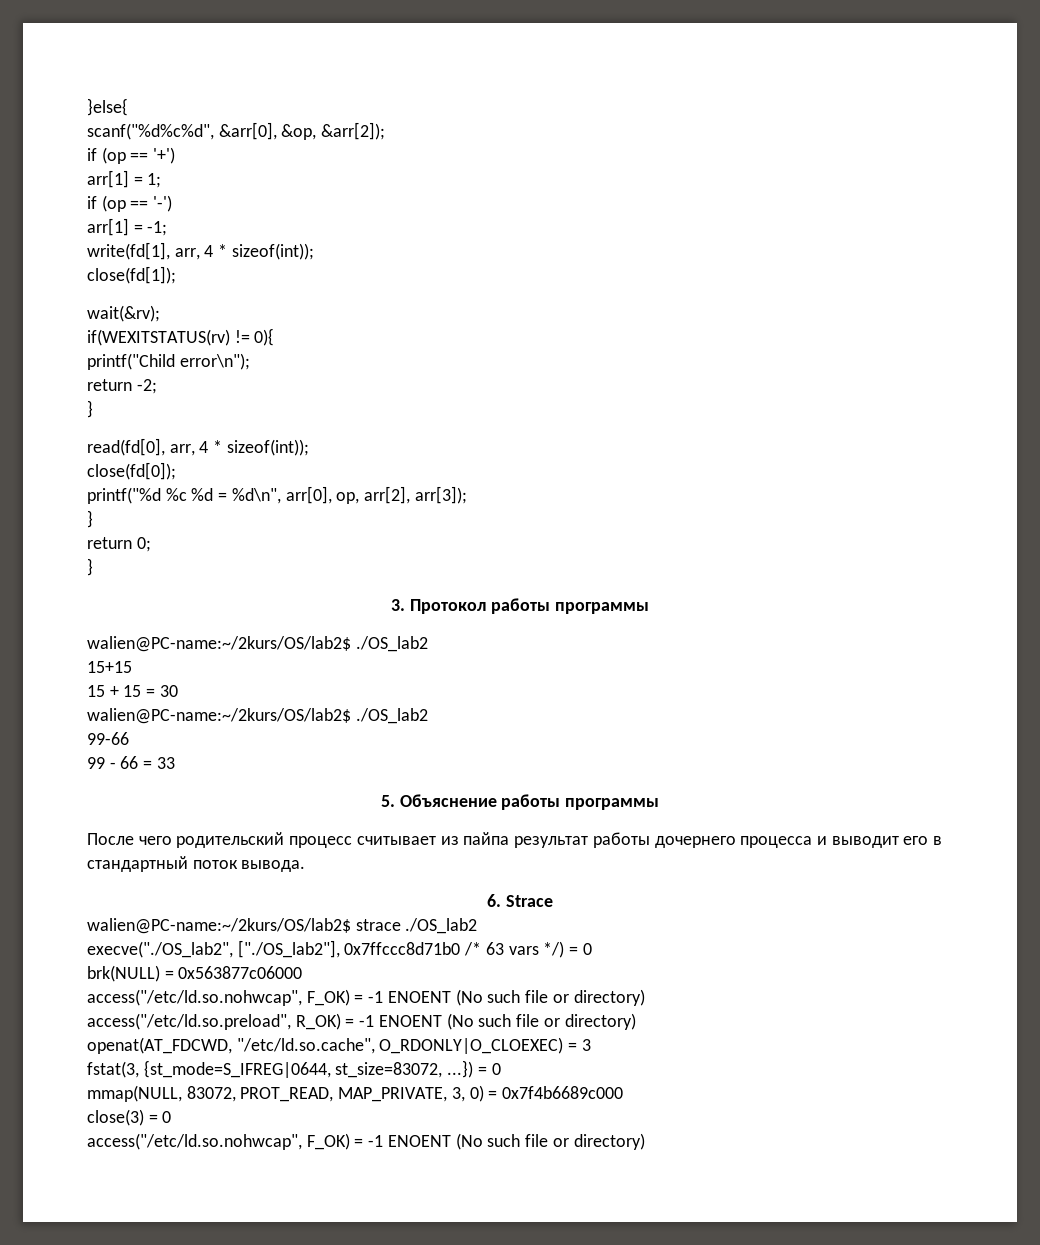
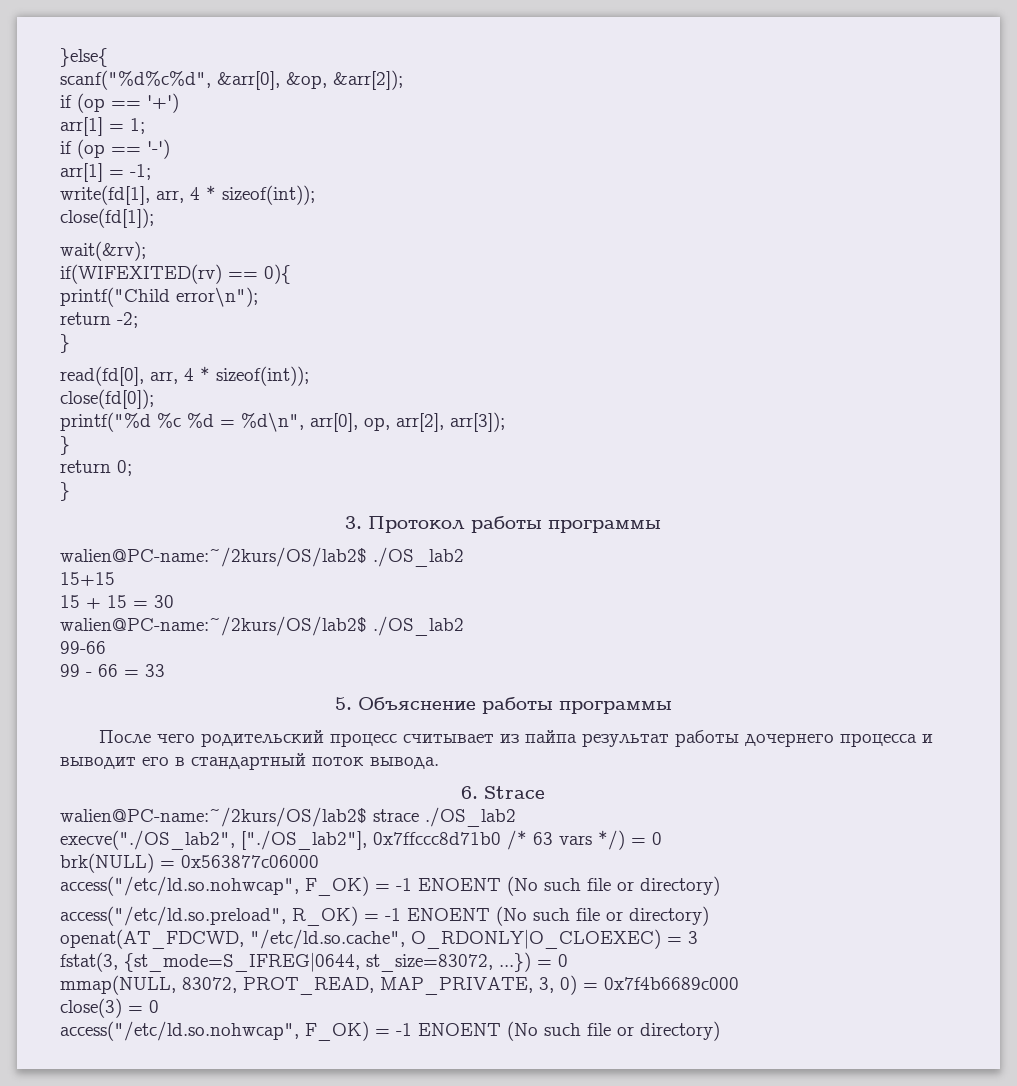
[87,329,250,346] if(WEXITSTATUS(rv) != -> [60,264,258,284] if(WIFEXITED(rv) ==

